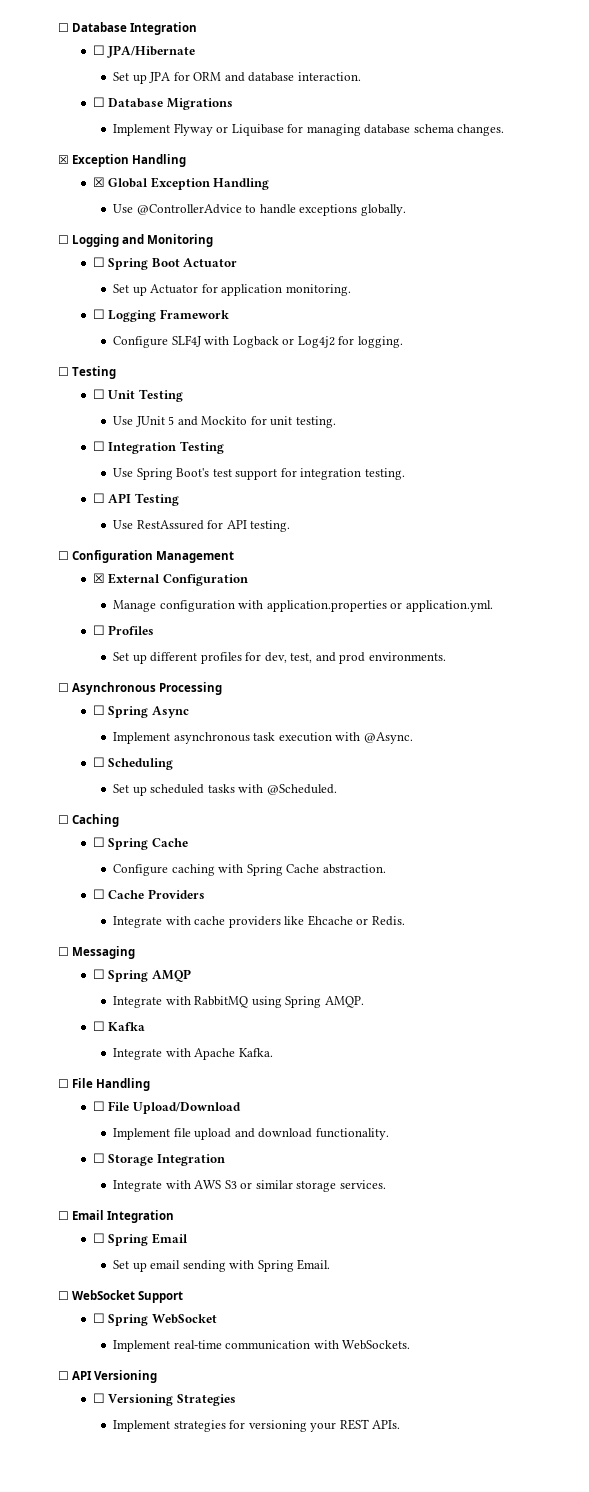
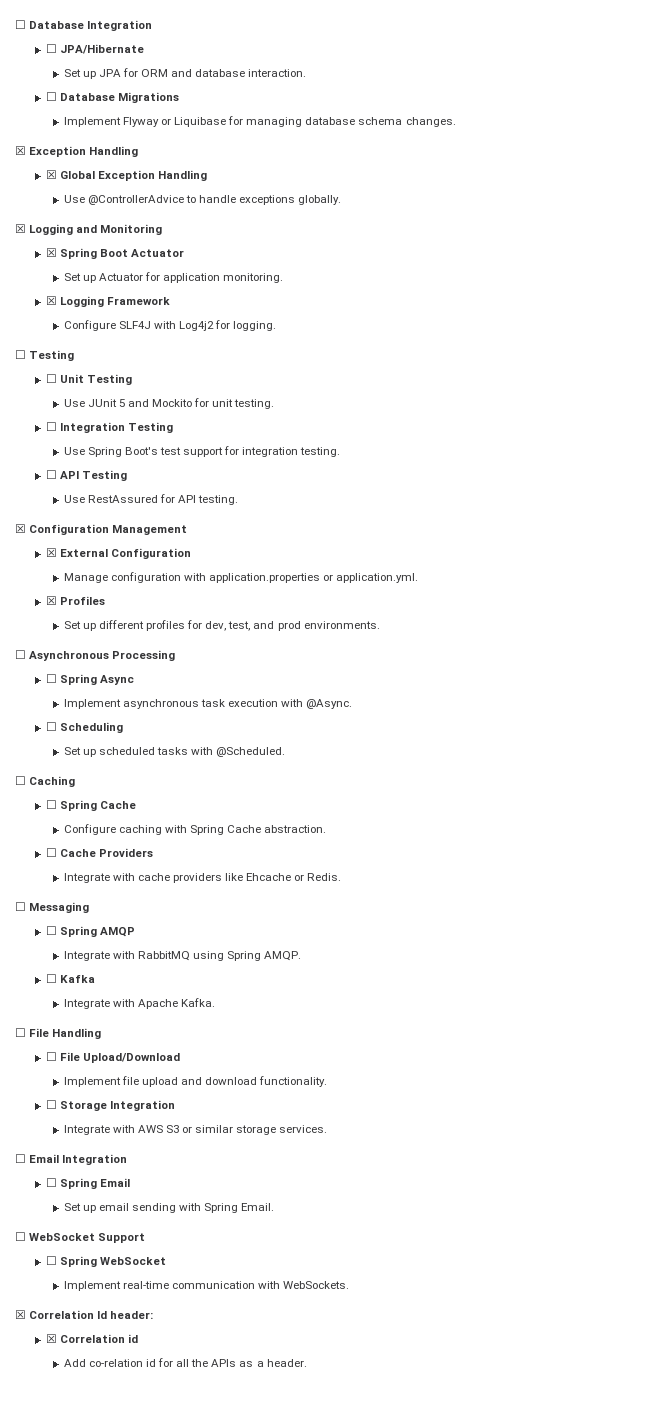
[58,235,69,244] ☐ -> [15,224,26,233] ☒
[92,257,105,267] ☐ -> [45,248,57,257] ☒
[92,309,105,319] ☐ -> [45,296,57,305] ☒
[232,336,295,348] Logback or -> (176, 325) none
[58,551,69,560] ☐ -> [15,524,26,533] ☒
[92,625,105,635] ☐ -> [45,596,57,605] ☒
[58,1370,158,1383] [92,1393,236,1406] [113,1419,401,1432] ☐ API Versioning // ☐ Versioning Strategies // Implement strategies for versioning your REST APIs. -> [15,1310,154,1319] [45,1334,138,1343] [63,1358,307,1367] ☒ Correlation Id header: // ☒ Correlation id // Add co-relation id for all the APIs as a header.

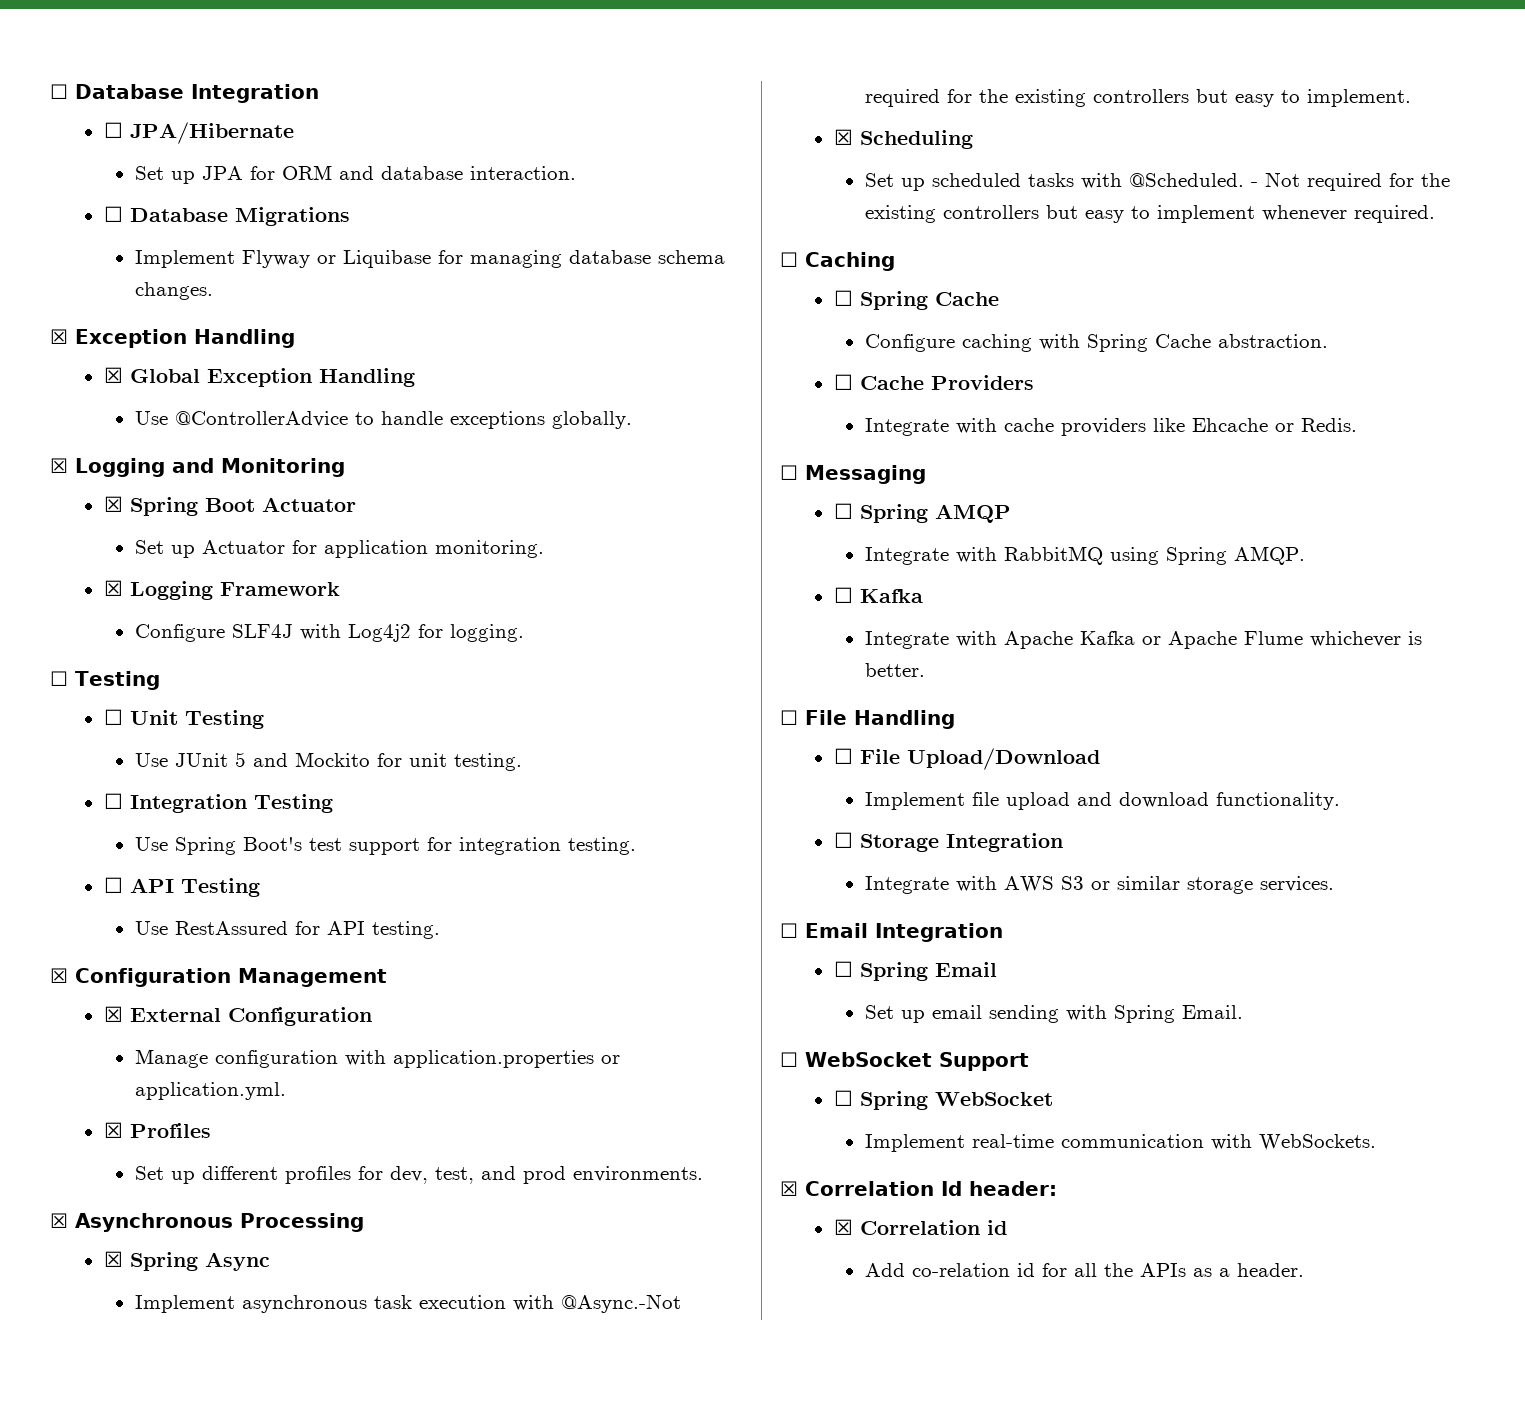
[15,650,26,659] ☐ -> [50,1213,68,1228] ☒
[45,674,57,683] ☐ -> [103,1251,123,1267] ☒
[306,699,353,709] [45,722,57,731] @Async. // ☐ -> [560,1294,681,1313] [864,89,1411,107] [833,129,853,145] @Async.-Not required for the existing controllers but easy to implement. // ☒
(286, 752) none -> [1250,172,1450,191] [864,205,1435,223] - Not required for the existing controllers but easy to implement whenever required.
[181,998,216,1007] Kafka. -> [1079,631,1422,649] [864,663,925,677] Kafka or Apache Flume whichever is better.

